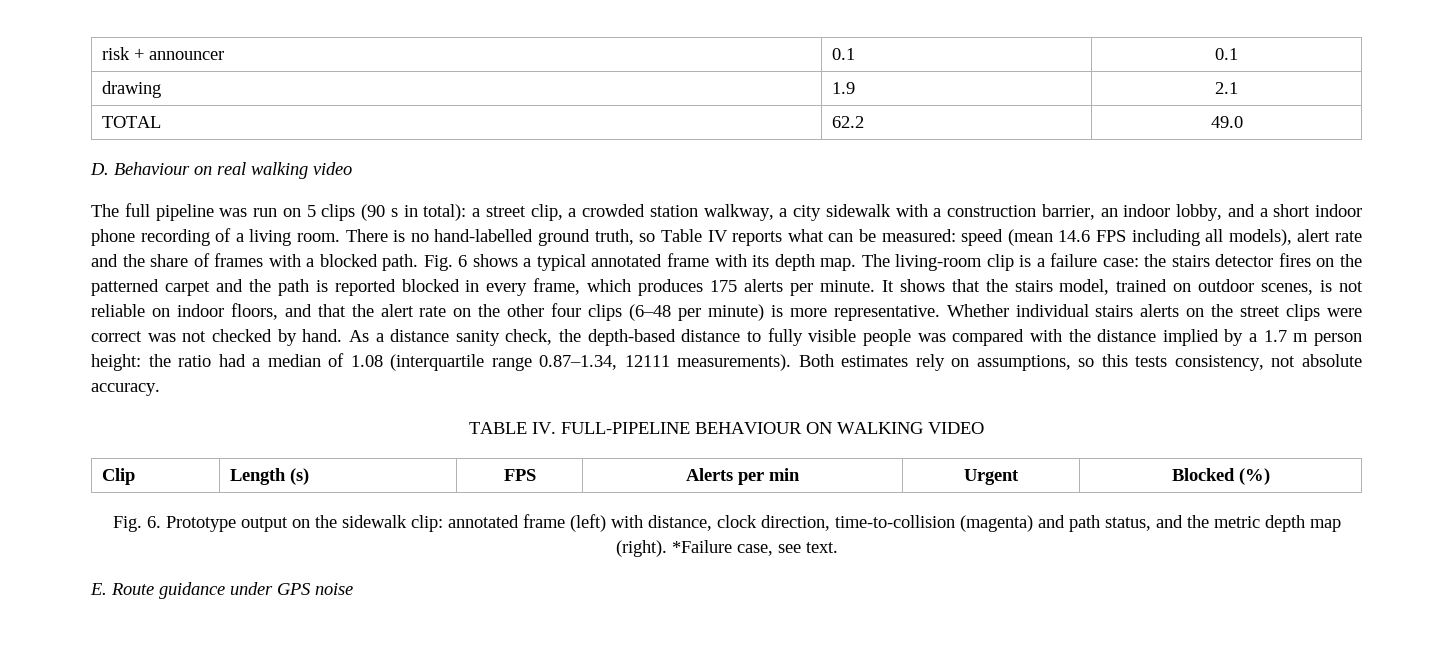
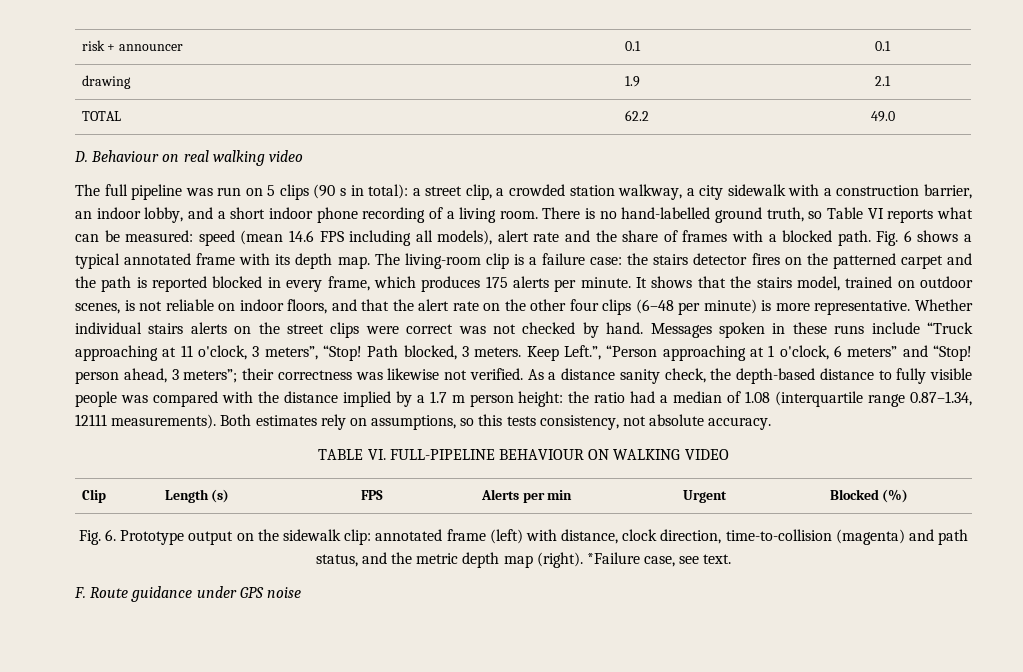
[707,230,728,242] IV -> [867,208,884,219] VI
(343, 335) none -> [650,322,973,338] [75,345,973,361] [75,368,523,384] Messages spoken in these runs include “Truck approaching at 11 o'clock, 3 meters”, “Stop! Path blocked, 3 meters. Keep Left.”, “Person approaching at 1 o'clock, 6 meters” and “Stop! person ahead, 3 meters”; their correctness was likewise not verified.
[532,422,556,434] IV. -> [367,449,386,460] VI.
[90,583,107,595] E. -> [74,587,86,598] F.

